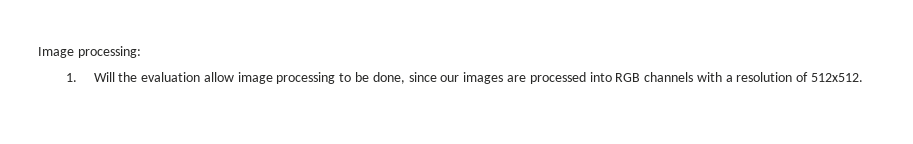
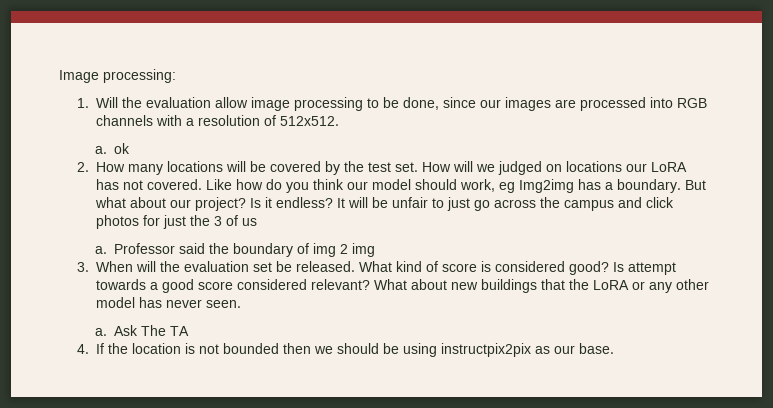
(863, 77) none -> [94,143,130,154] [76,161,687,175] [95,179,706,193] [94,197,674,211] [95,215,257,229] [94,243,375,257] [76,261,676,275] [95,279,709,293] [95,297,241,308] [94,325,189,336] [76,343,614,357] // a. ok // 2. How many locations will be covered by the test set. How will we judged on locations our LoRA has not covered. Like how do you think our model should work, eg Img2img has a boundary. But what about our project? Is it endless? It will be unfair to just go across the campus and click photos for just the 3 of us // a. Professor said the boundary of img 2 img // 3. When will the evaluation set be released. What kind of score is considered good? Is attempt towards a good score considered relevant? What about new buildings that the LoRA or any other model has never seen. // a. Ask The TA // 4. If the location is not bounded then we should be using instructpix2pix as our base.

